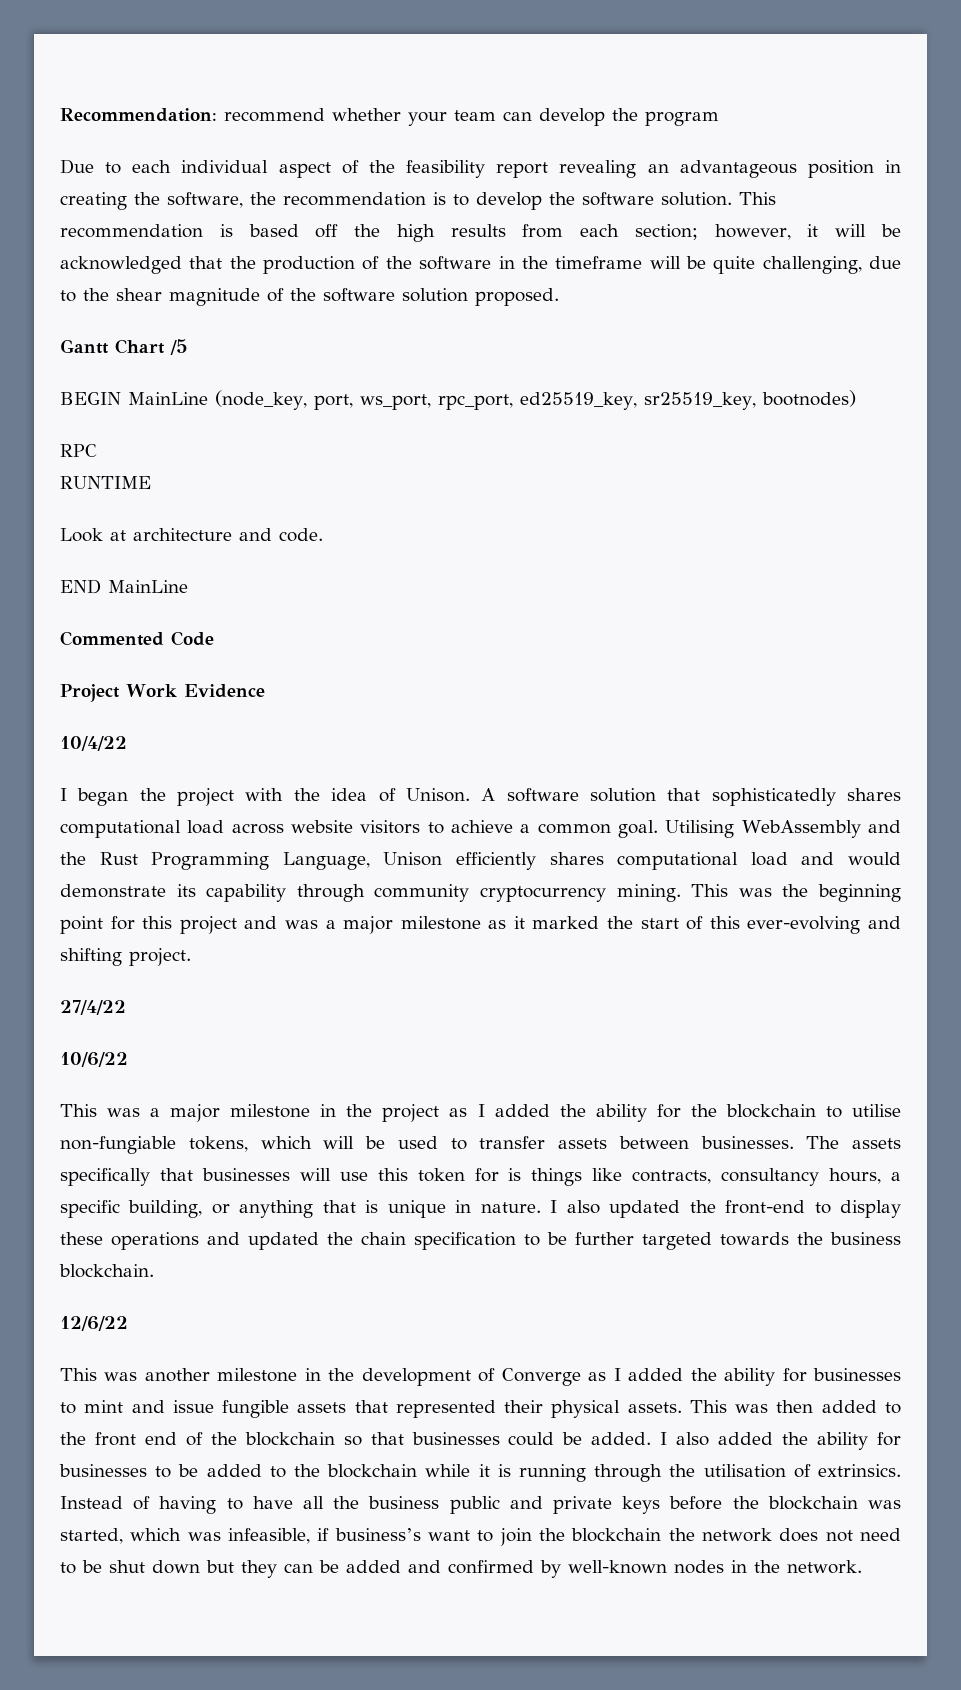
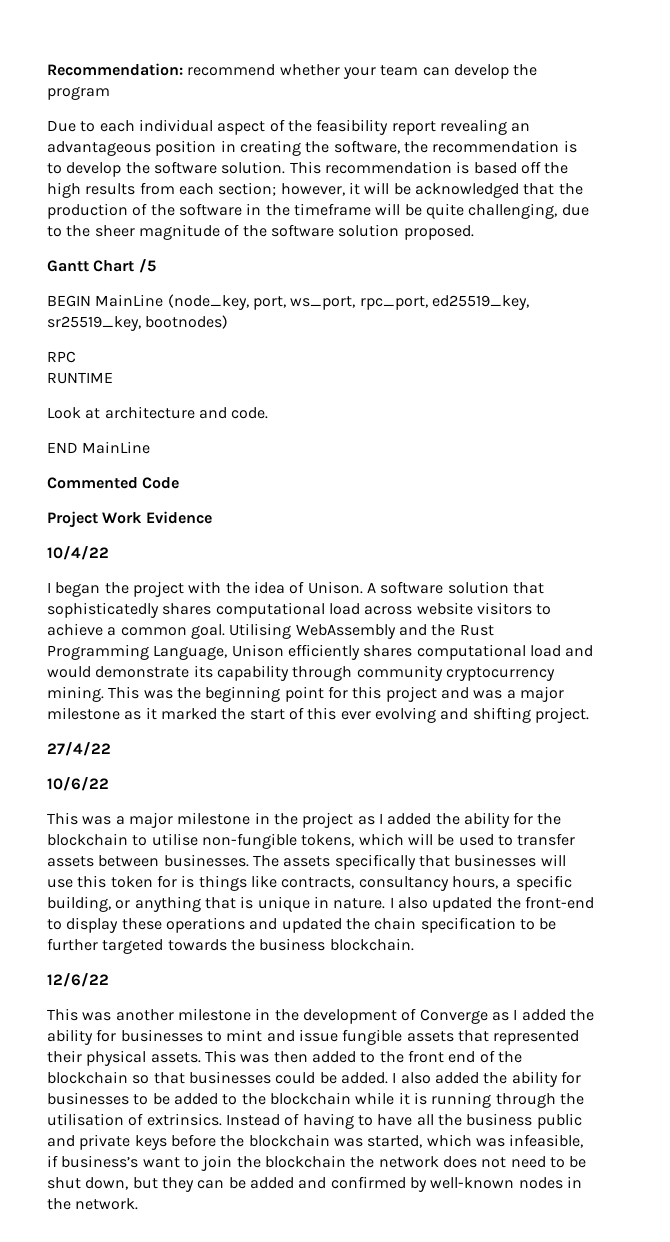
[116,288,162,301] shear -> [94,225,135,237] sheer
[747,916,861,934] ever-evolving -> [340,707,436,723] ever evolving
[60,1136,176,1154] non-fungiable -> [201,833,297,849] non-fungible
[152,1560,200,1574] down -> [85,1177,129,1190] down,

